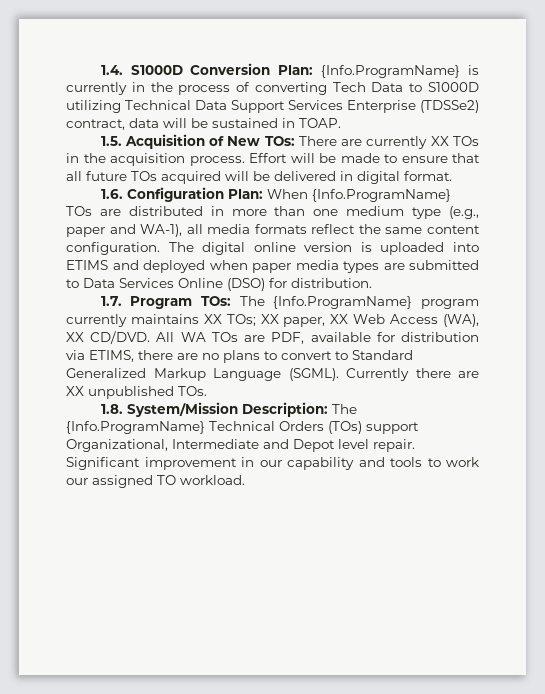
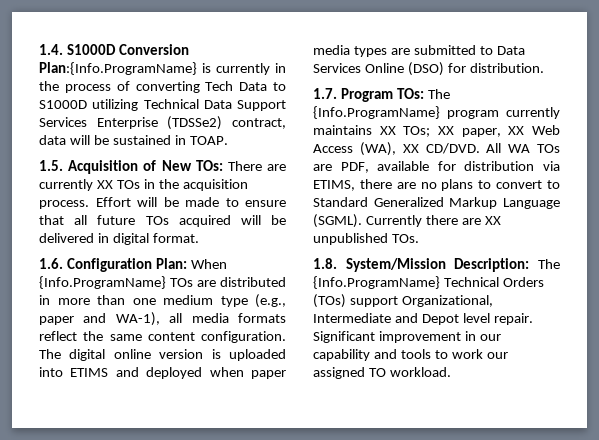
[278,65,461,78] Plan: {Info.ProgramName} -> [39,62,197,75] Plan:{Info.ProgramName}

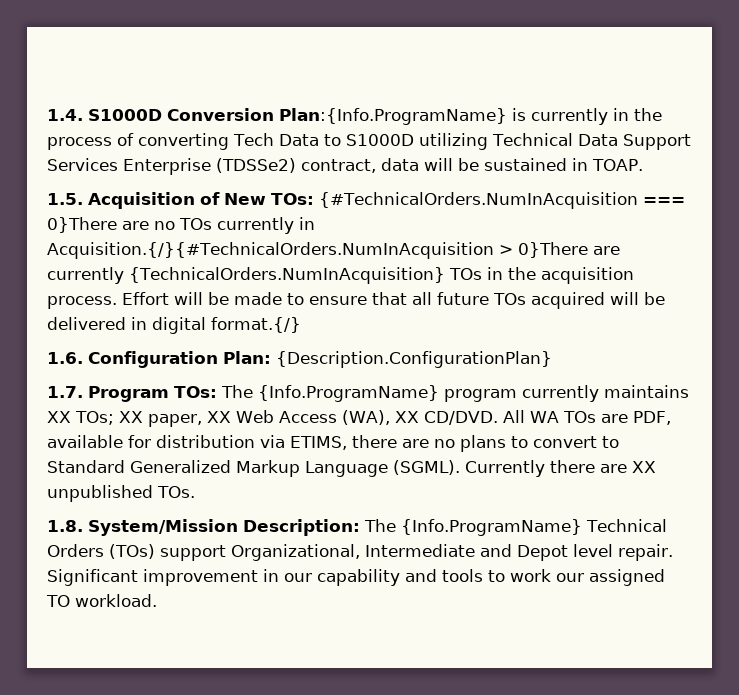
[227,161,262,171] There -> [319,192,685,209] [47,217,315,234] [47,242,588,259] {#TechnicalOrders.NumInAcquisition === 0}There are no TOs currently in Acquisition.{/}{#TechnicalOrders.NumInAcquisition > 0}There
[96,180,113,189] XX -> [129,267,445,284] {TechnicalOrders.NumInAcquisition}
[152,233,199,243] format. -> [211,317,301,333] format.{/}
[190,259,227,269] [39,276,286,289] [39,294,286,308] [39,312,286,326] [39,331,286,343] [39,349,286,361] [39,367,286,379] [313,45,525,57] [313,62,544,76] When {Info.ProgramName} TOs are distributed in more than one medium type (e.g., paper and WA-1), all media formats reflect the same content configuration. The digital online version is uploaded into ETIMS and deployed when paper media types are submitted to Data Services Online (DSO) for distribution. -> [276,351,552,368] {Description.ConfigurationPlan}

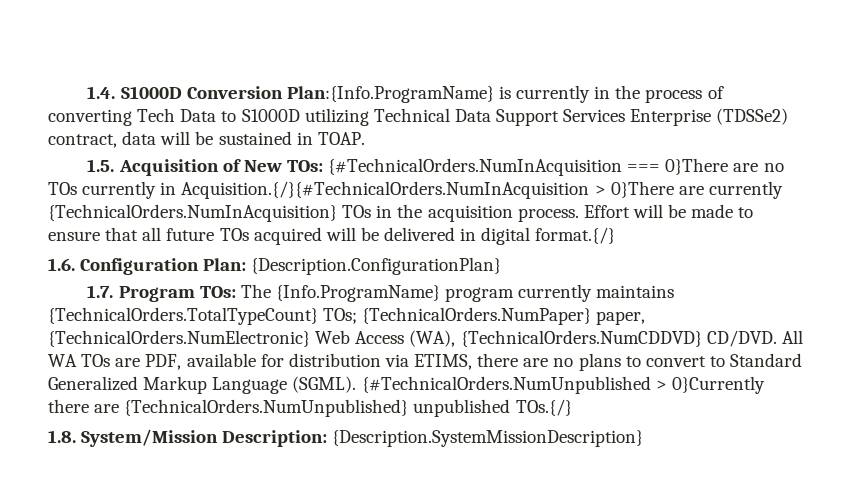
[47,411,231,427] XX TOs; XX paper, XX -> [48,307,646,325] [48,330,310,347] {TechnicalOrders.TotalTypeCount} TOs; {TechnicalOrders.NumPaper} paper, {TechnicalOrders.NumElectronic}
[394,411,419,423] XX -> [460,330,702,347] {TechnicalOrders.NumCDDVD}
[465,460,656,477] [47,485,195,502] [47,519,667,536] [47,544,673,561] [47,569,665,586] [46,594,157,607] Currently there are XX unpublished TOs. // 1.8. System/Mission Description: The {Info.ProgramName} Technical Orders (TOs) support Organizational, Intermediate and Depot level repair. Significant improvement in our capability and tools to work our assigned TO workload. -> [361,376,765,394] [48,399,572,417] [48,429,644,447] {#TechnicalOrders.NumUnpublished > 0}Currently there are {TechnicalOrders.NumUnpublished} unpublished TOs.{/} // 1.8. System/Mission Description: {Description.SystemMissionDescription}

